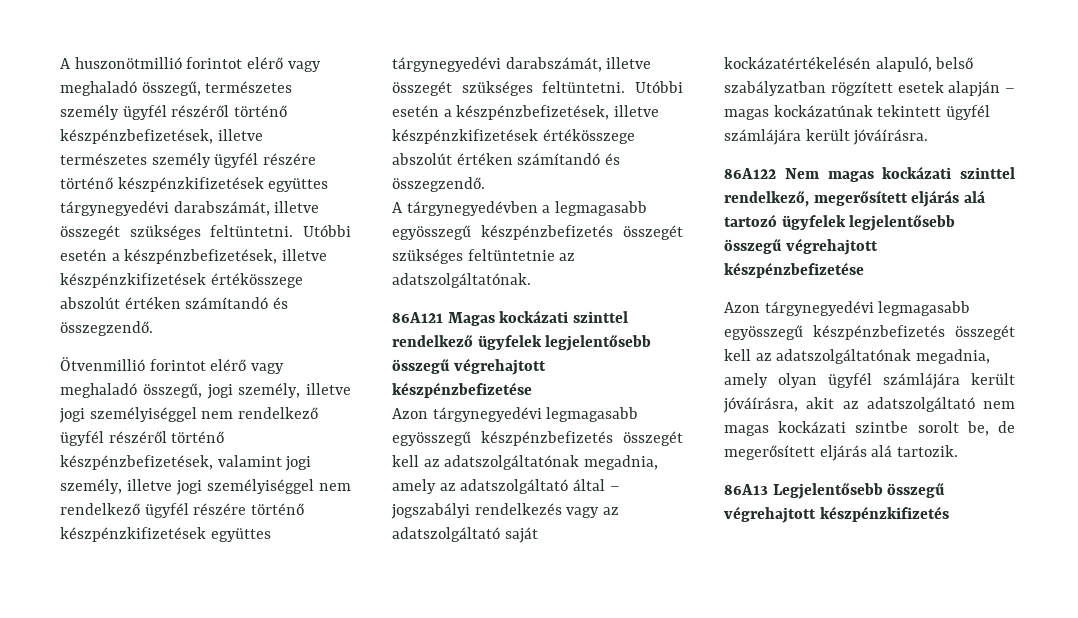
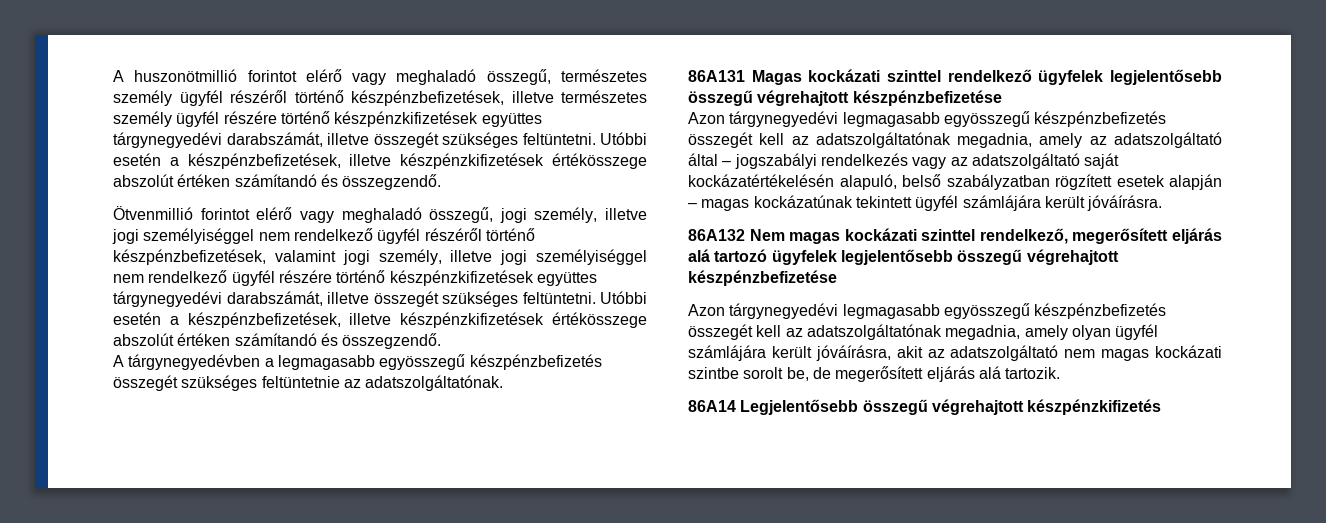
[392,312,443,323] 86A121 -> [688,70,745,82] 86A131
[724,168,776,179] 86A122 -> [688,229,745,241] 86A132
[724,484,768,495] 86A13 -> [688,400,736,412] 86A14

